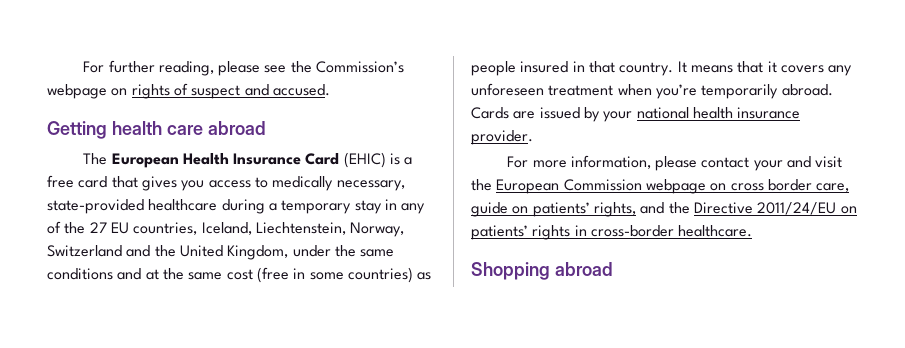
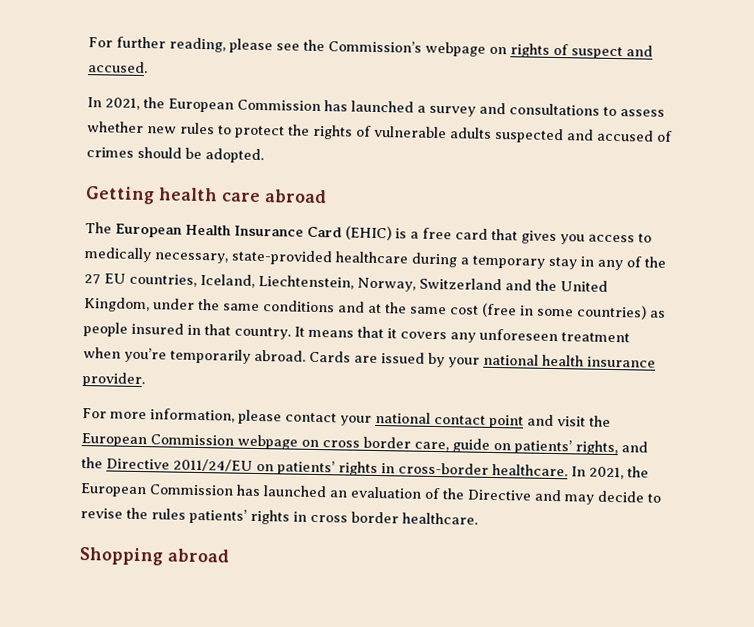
(330, 90) none -> [87,97,665,117] [87,121,673,144] [86,146,264,164] // In 2021, the European Commission has launched a survey and consultations to assess whether new rules to protect the rights of vulnerable adults suspected and accused of crimes should be adopted.
(783, 165) none -> [375,411,524,429] national contact point
(753, 231) none -> [571,466,649,480] [80,483,661,505] [80,507,478,525] In 2021, the European Commission has launched an evaluation of the Directive and may decide to revise the rules patients’ rights in cross border healthcare.

